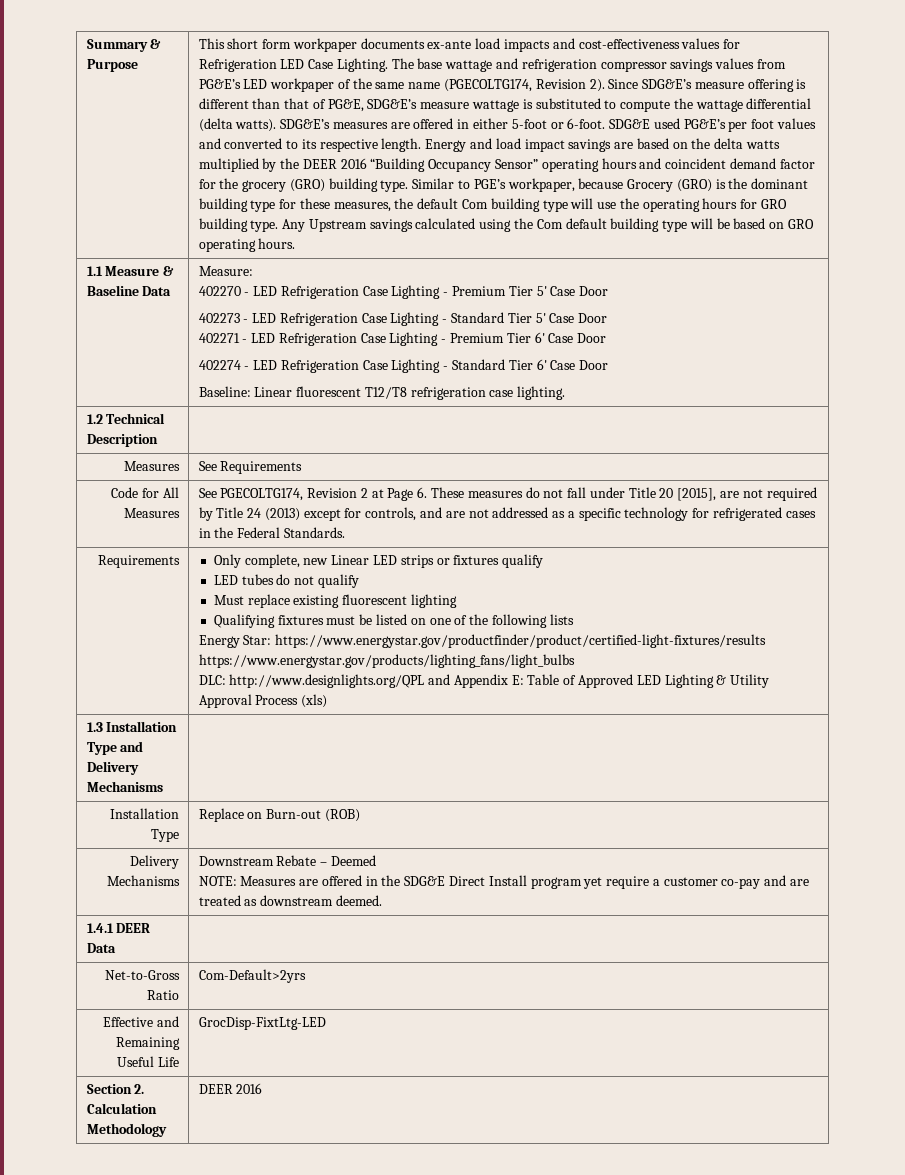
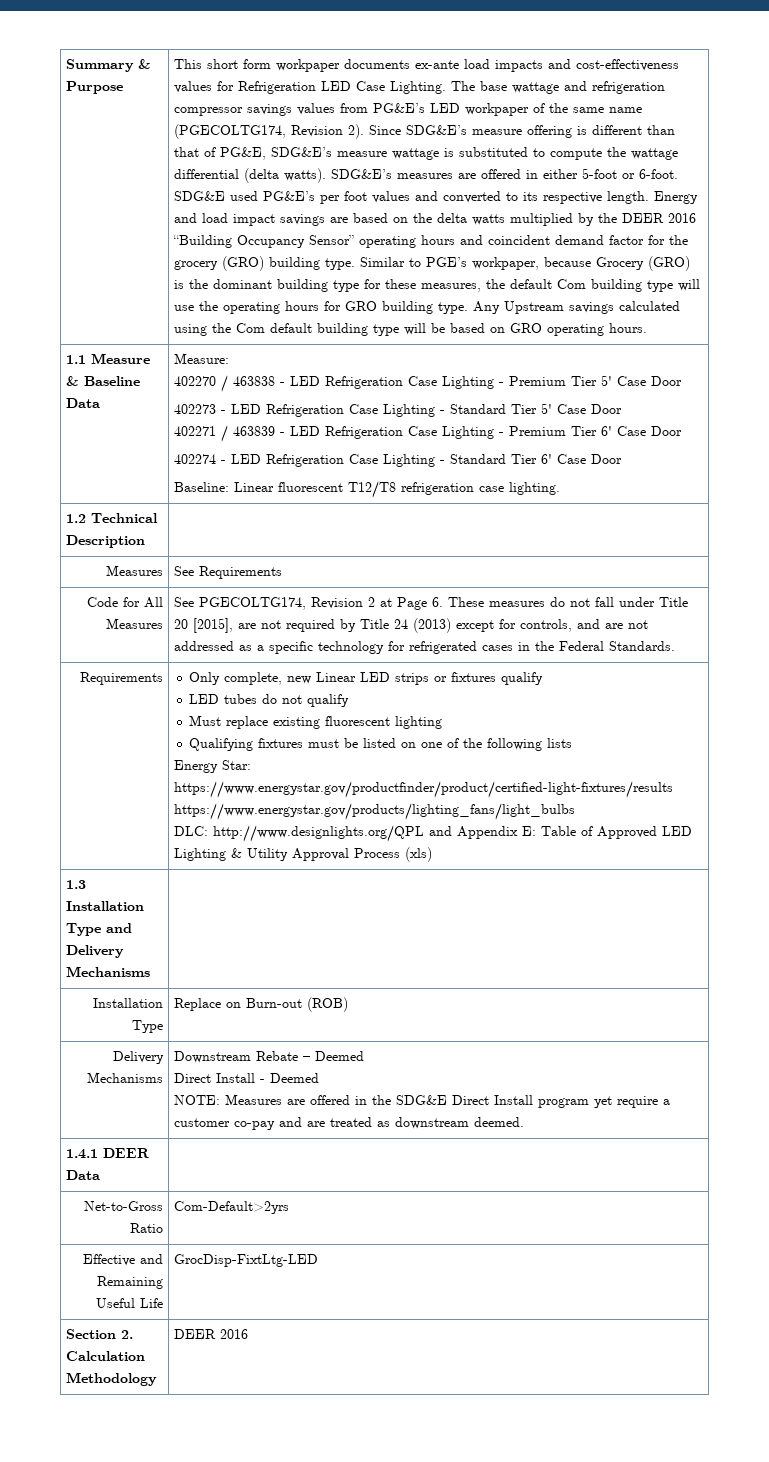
(241, 291) none -> [220,375,275,392] / 463838
(240, 338) none -> [220,425,275,442] / 463839
(376, 860) none -> [173,1073,319,1083] // Direct Install - Deemed

